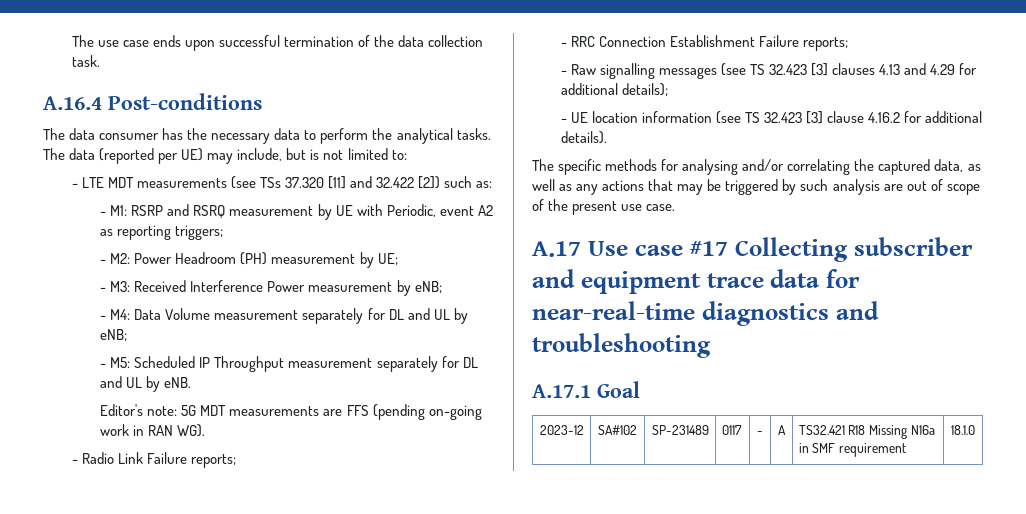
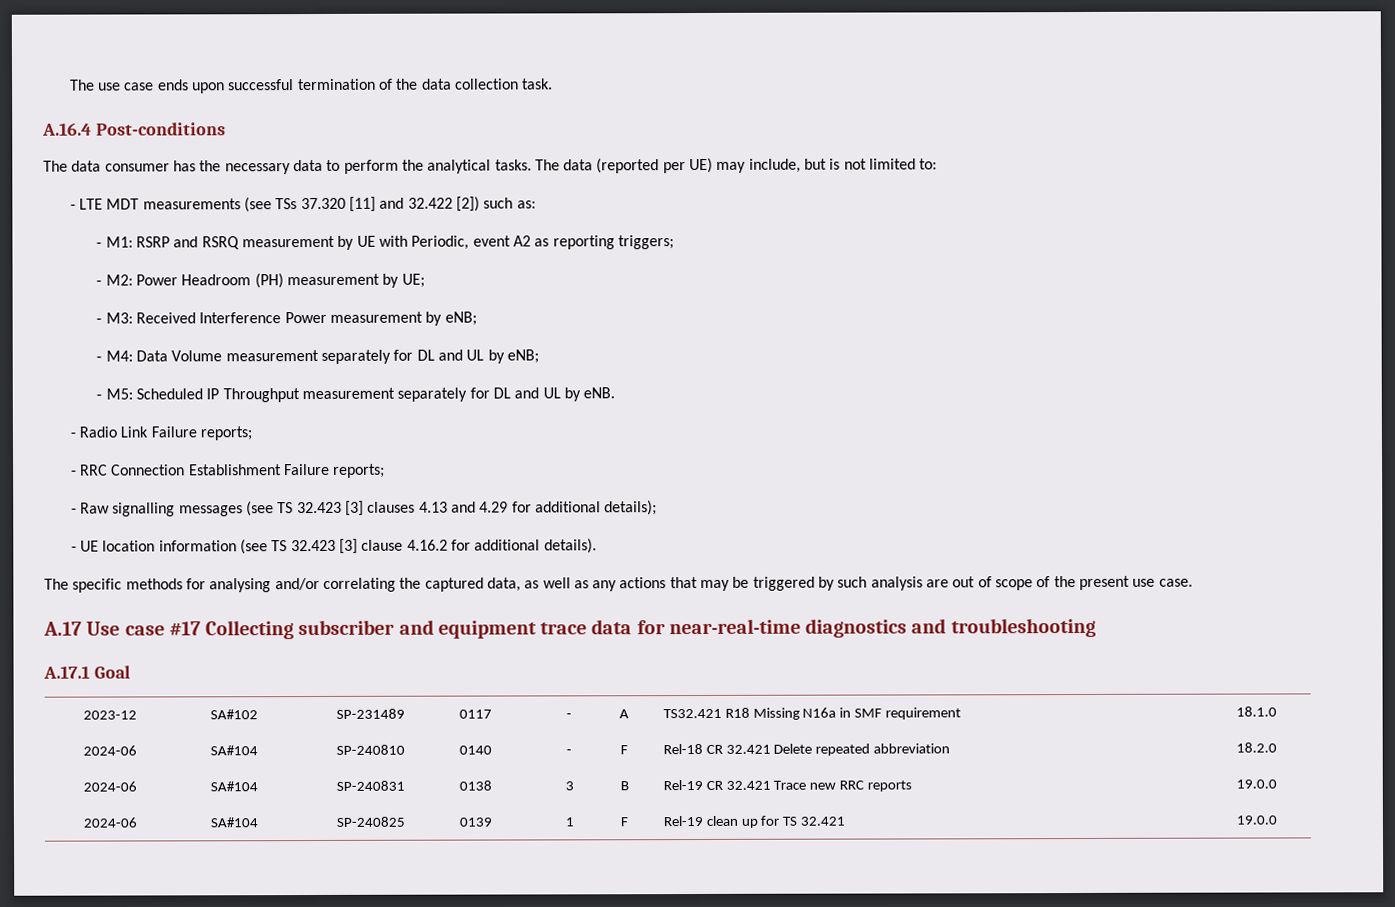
[100,404,482,420] [100,424,206,437] // Editor's note: 5G MDT measurements are FFS (pending on-going work in RAN WG). -> (616, 393) none
(975, 430) none -> [82,745,137,756] [209,745,258,756] [336,744,405,755] [458,745,492,755] [566,749,572,755] [620,745,628,755] [662,743,951,756] [1235,742,1277,753] [82,781,137,792] [209,781,258,792] [336,780,405,791] [458,780,492,791] [564,781,574,791] [619,781,629,791] [662,779,913,792] [1235,779,1277,789] [82,817,137,828] [209,817,258,828] [336,816,405,827] [458,817,492,827] [564,817,574,827] [620,817,628,827] [662,815,846,828] [1235,815,1277,825] // 2024-06 | SA#104 | SP-240810 | 0140 | - | F | Rel-18 CR 32.421 Delete repeated abbreviation | 18.2.0 // 2024-06 | SA#104 | SP-240831 | 0138 | 3 | B | Rel-19 CR 32.421 Trace new RRC reports | 19.0.0 // 2024-06 | SA#104 | SP-240825 | 0139 | 1 | F | Rel-19 clean up for TS 32.421 | 19.0.0

